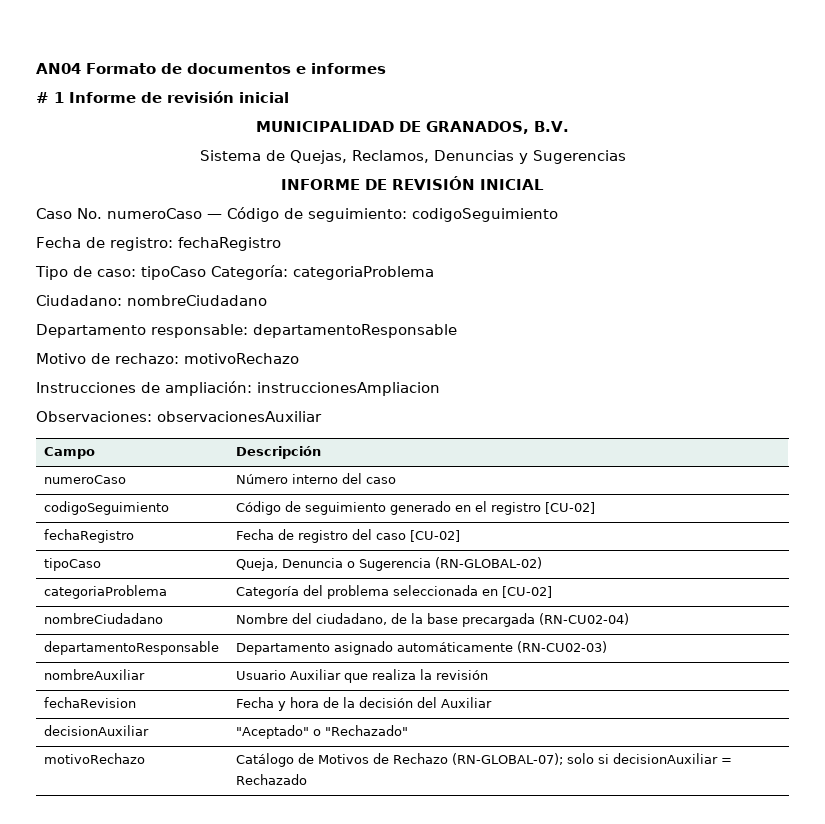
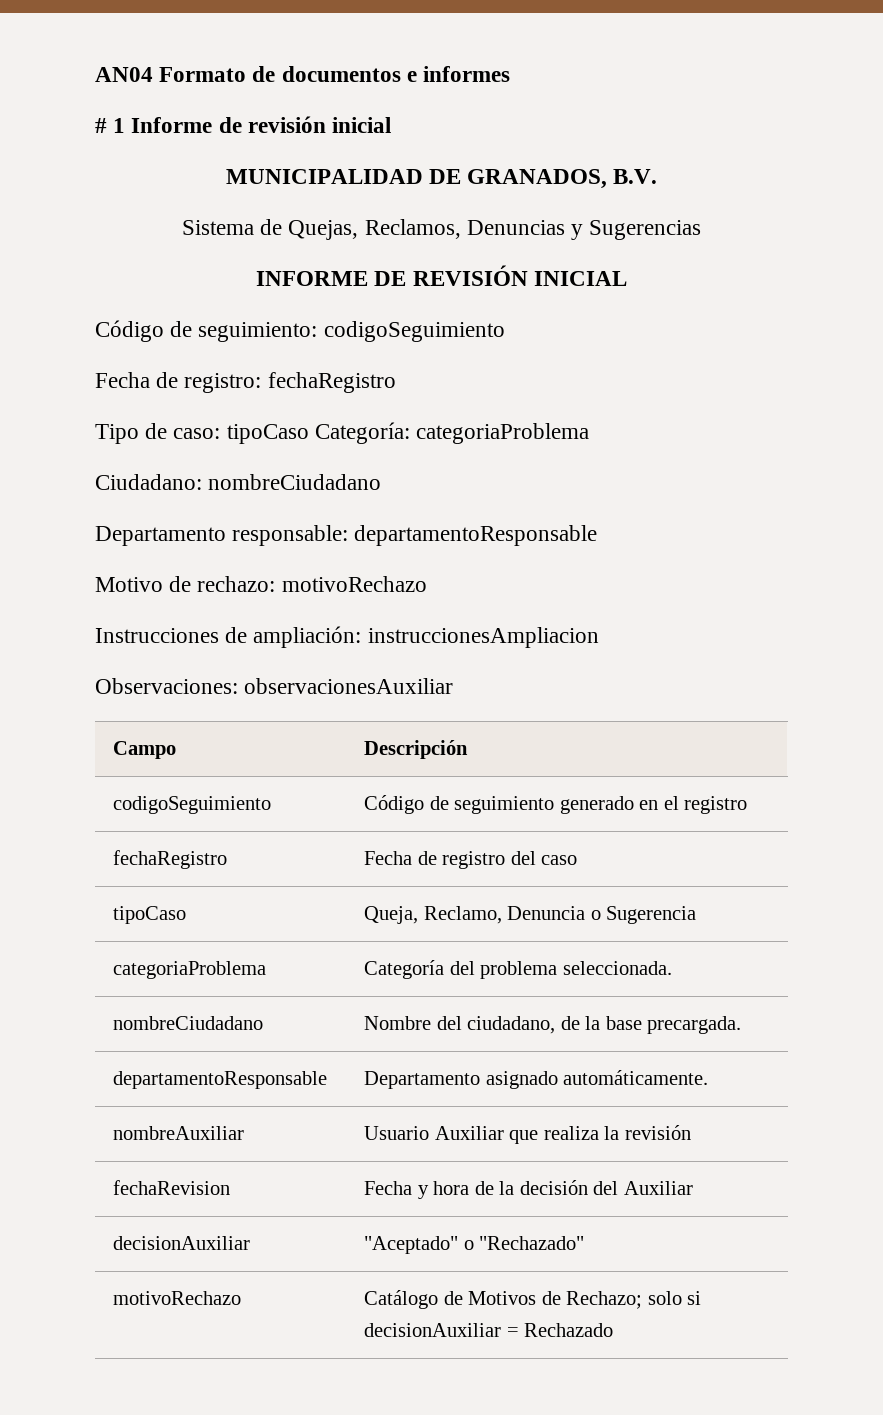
[36,208,222,219] Caso No. numeroCaso — -> (627, 278) none
[44,475,127,484] [236,473,397,484] // numeroCaso | Número interno del caso -> (469, 749) none
[545,502,596,514] [CU-02] -> (748, 805) none
[410,530,461,542] [CU-02] -> (578, 860) none
(279, 564) none -> [423,906,502,924] Reclamo,
[435,557,543,569] (RN-GLOBAL-02) -> (697, 915) none
[393,585,553,598] seleccionada en [CU-02] -> [562,961,672,975] seleccionada.
[462,613,630,627] precargada (RN-CU02-04) -> [647,1016,742,1034] precargada.
[397,641,608,653] automáticamente (RN-CU02-03) -> [563,1070,709,1085] automáticamente.
[393,753,564,765] Rechazo (RN-GLOBAL-07); -> [566,1291,643,1309] Rechazo;

